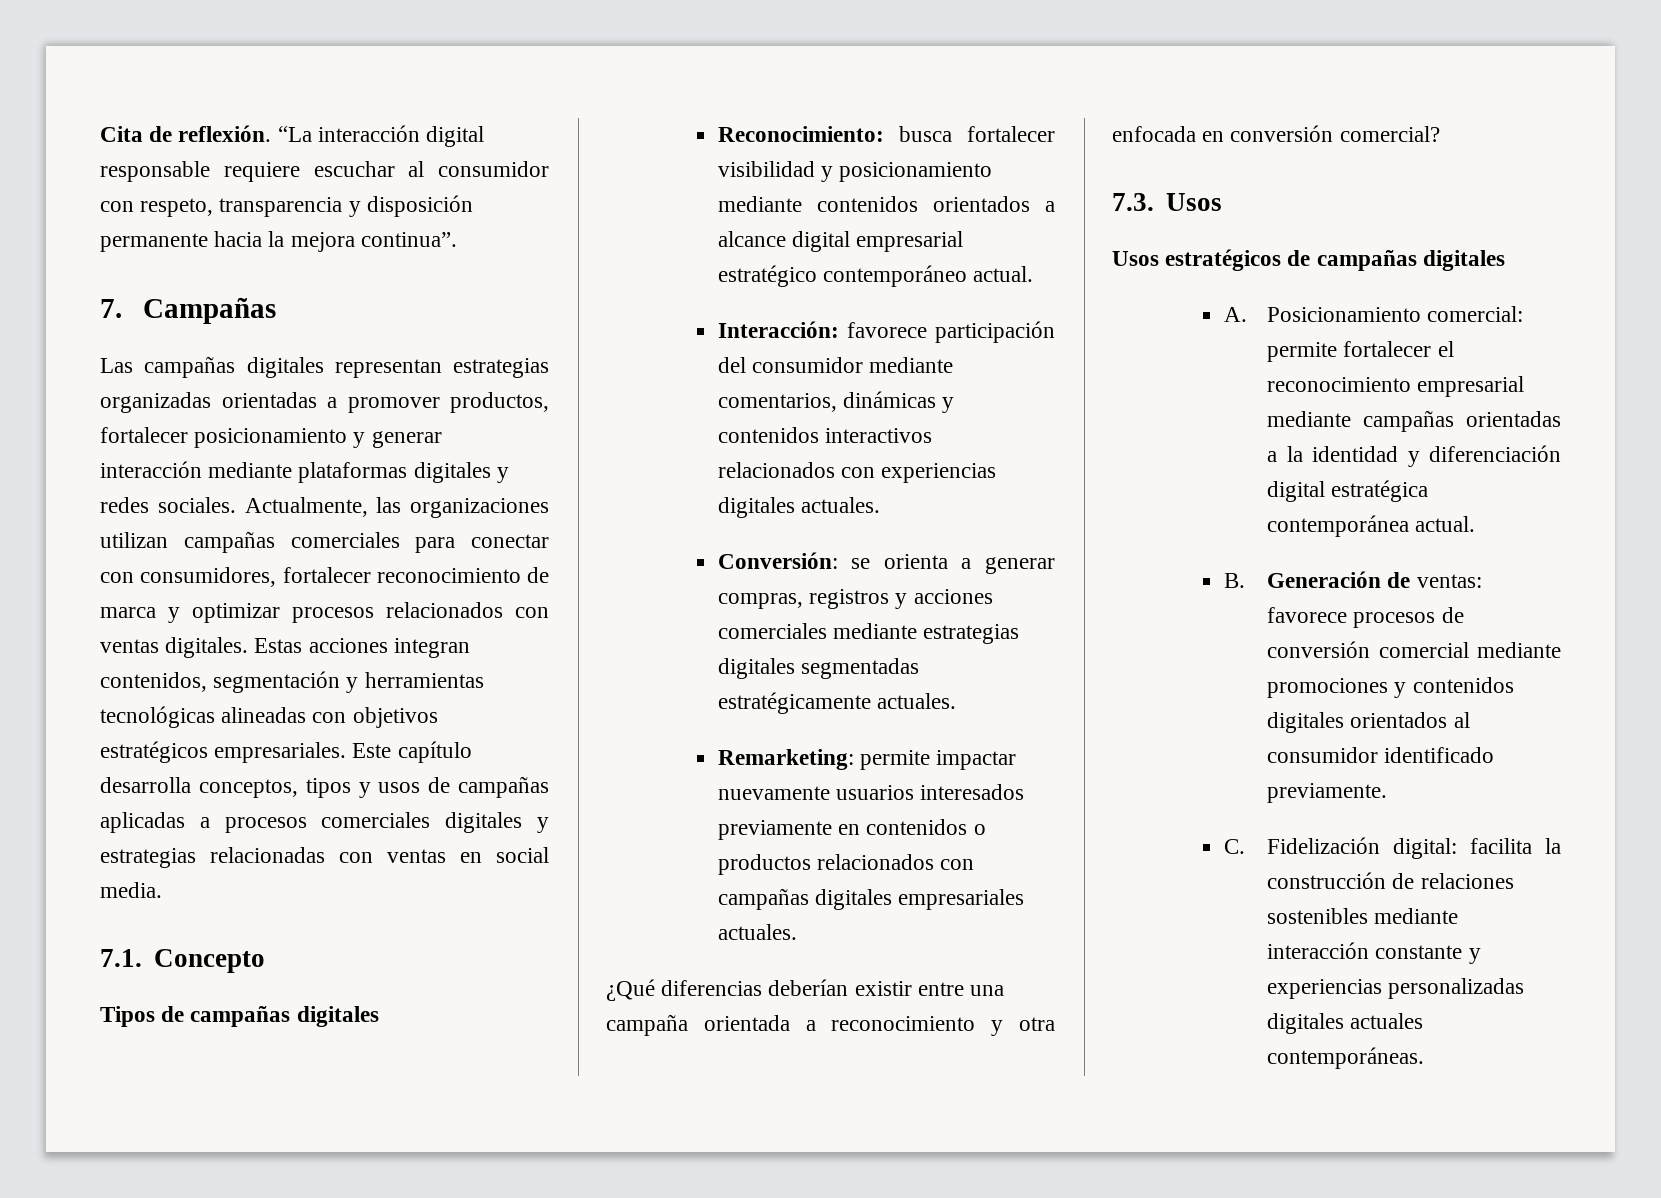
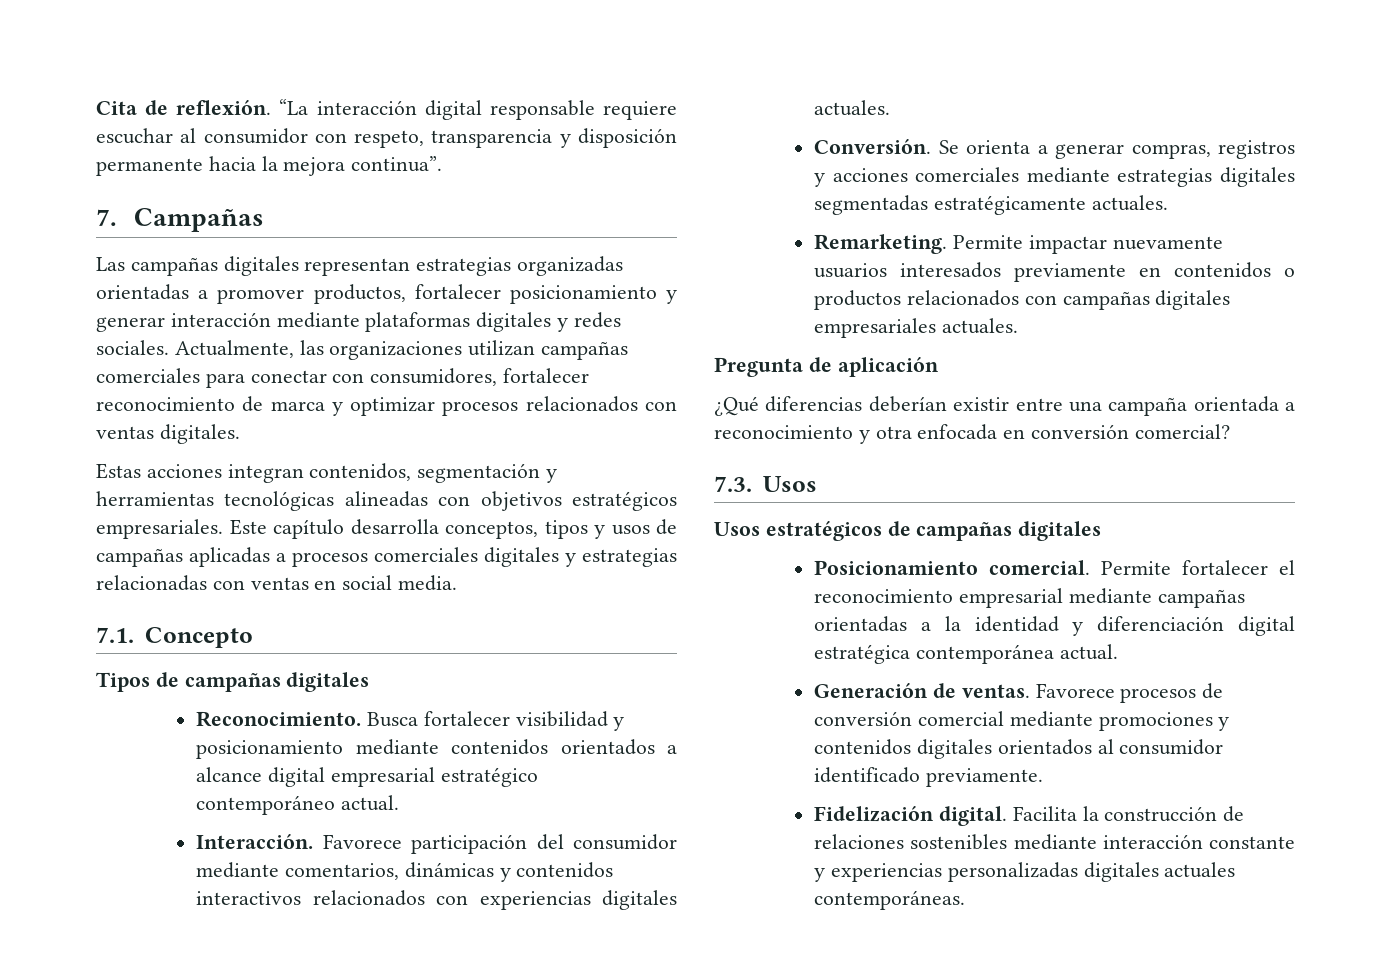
(249, 647) none -> (240, 434) //
[717,126,952,142] Reconocimiento: busca -> [196,711,418,727] Reconocimiento. Busca
[717,321,927,338] Interacción: favorece -> [196,834,402,849] Interacción. Favorece
[717,552,871,569] Conversión: se -> [814,139,959,154] Conversión. Se
[717,749,931,770] Remarketing: permite -> [814,234,1023,254] Remarketing. Permite
(797, 932) none -> [714,357,939,377] // Pregunta de aplicación
[1223,306,1524,322] [1267,342,1338,362] A. Posicionamiento comercial: permite -> [814,560,1172,575] Posicionamiento comercial. Permite
[1223,573,1245,588] B. -> (1118, 652) none
[1416,574,1482,588] [1267,607,1348,623] ventas: favorece -> [961,683,1115,698] ventas. Favorece
[1223,837,1533,859] C. Fidelización digital: facilita -> [814,806,1077,826] Fidelización digital. Facilita

